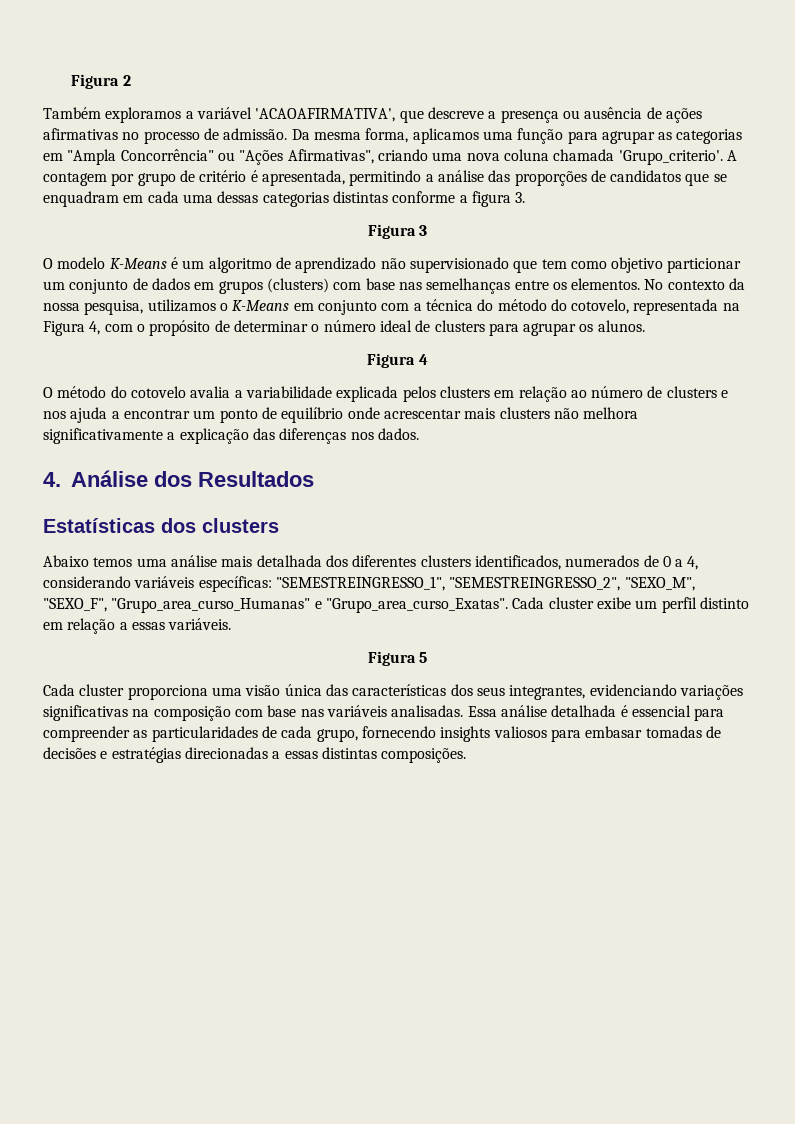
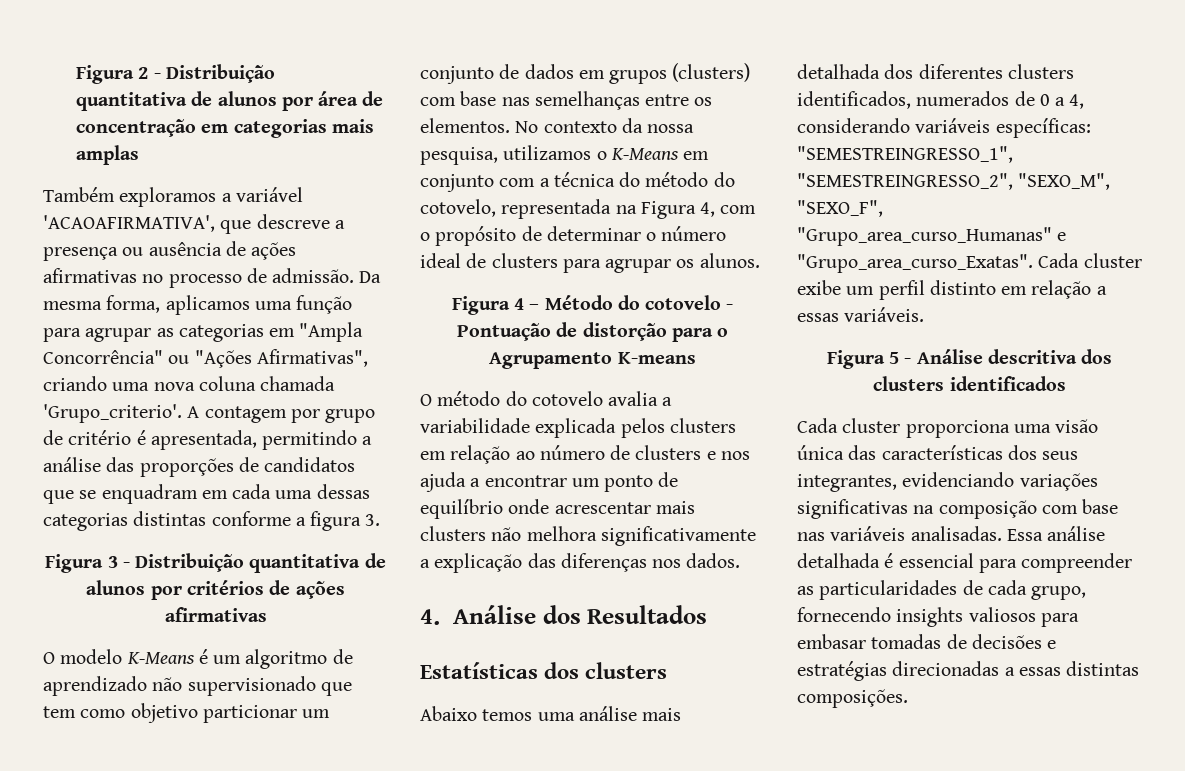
(131, 80) none -> [153,64,275,83] [76,91,384,111] [76,119,374,138] [76,145,140,165] - Distribuição quantitativa de alunos por área de concentração em categorias mais amplas
(428, 230) none -> [122,553,386,573] [86,580,345,600] [164,607,267,622] - Distribuição quantitativa de alunos por critérios de ações afirmativas
(428, 359) none -> [529,295,734,310] [456,322,729,342] [489,352,696,369] – Método do cotovelo - Pontuação de distorção para o Agrupamento K-means
(428, 657) none -> [904,349,1113,364] [873,376,1066,391] - Análise descritiva dos clusters identificados

